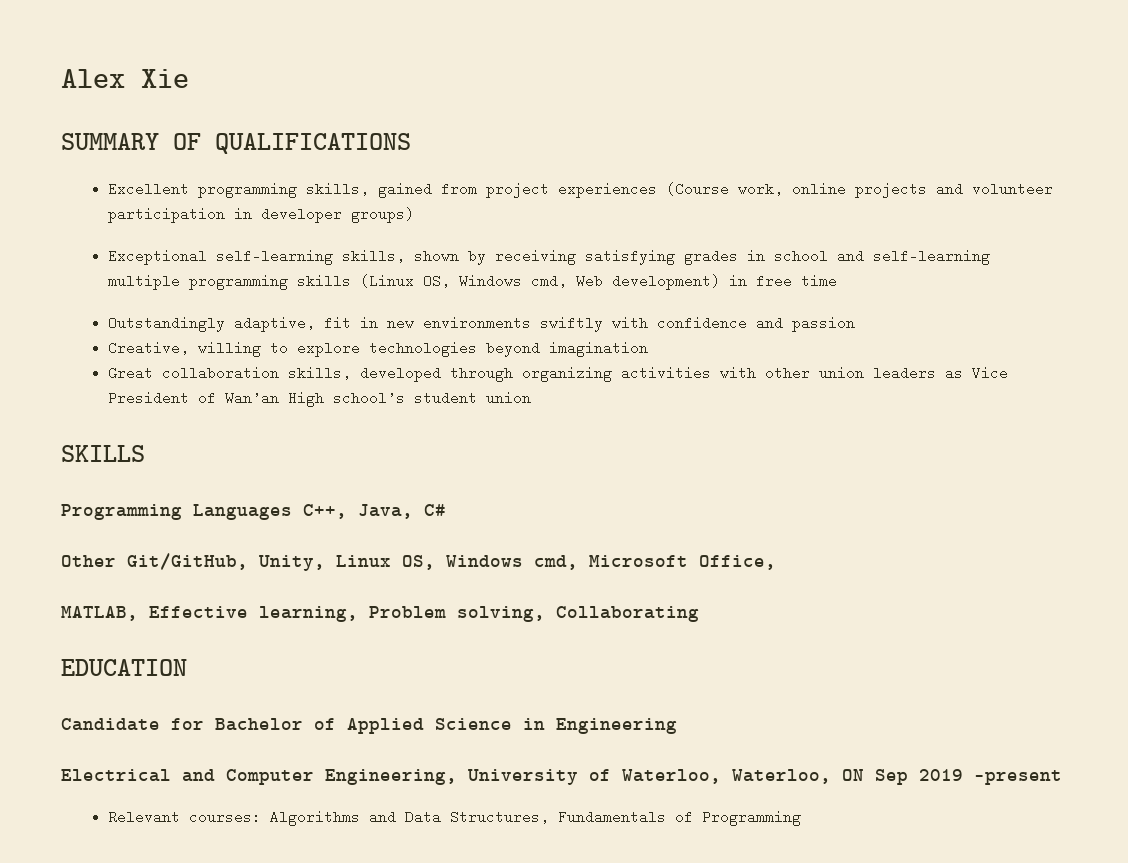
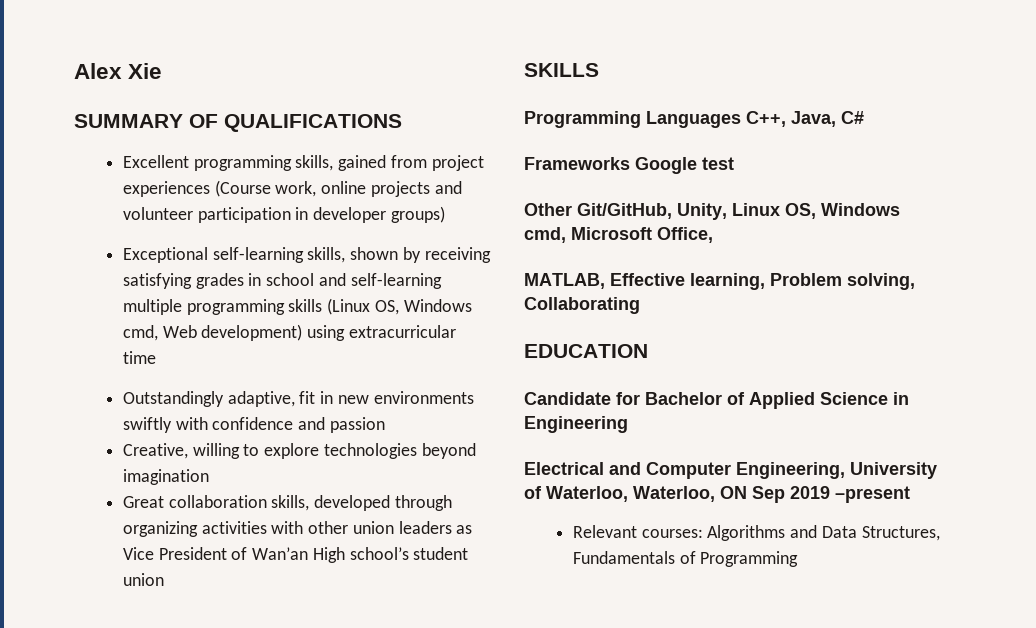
[729,274,793,288] in free -> [307,325,456,341] using extracurricular
(446, 510) none -> [524,157,734,174] // Frameworks Google test

